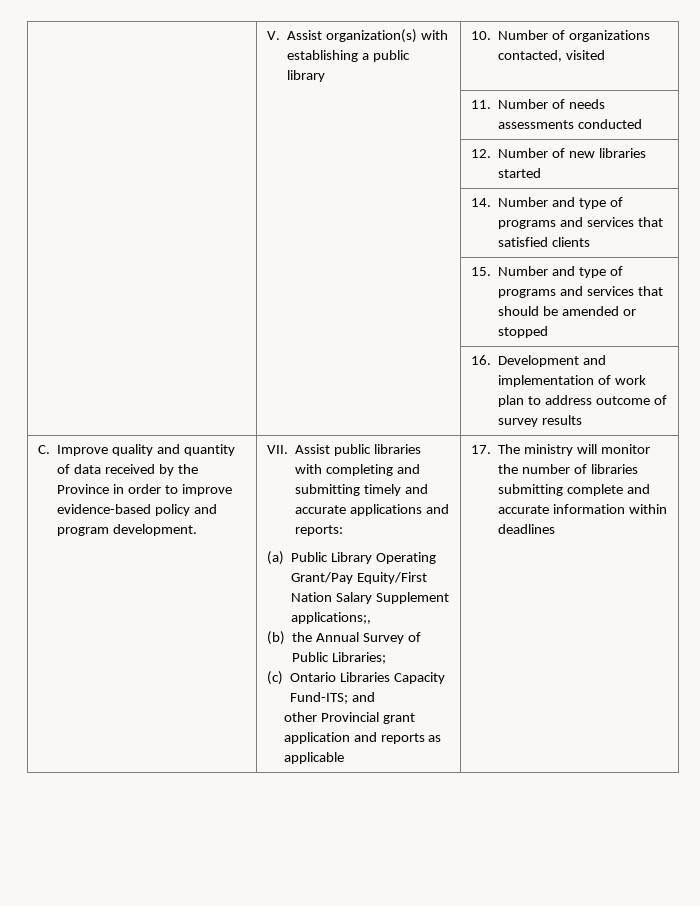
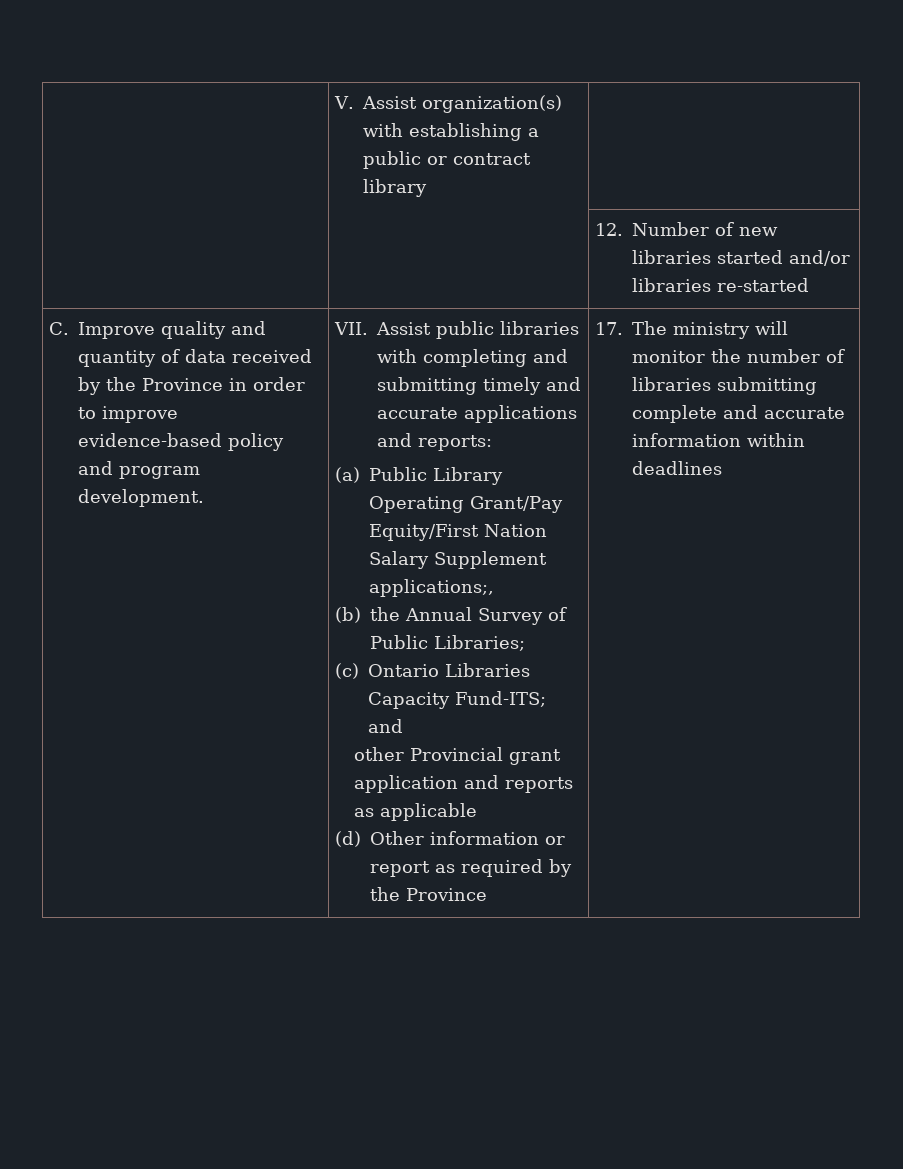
(411, 56) none -> [427,153,532,165] or contract
[471,30,651,42] [498,50,606,62] [471,99,606,109] [498,119,643,129] 10. Number of organizations contacted, visited // | | 11. Number of needs assessments conducted -> (428, 188) none
[471,197,624,209] [498,217,664,229] [498,237,591,247] [471,266,624,278] [498,286,664,298] [498,306,637,316] [498,326,549,338] [471,355,607,367] [498,375,647,387] [498,395,667,407] [498,415,583,427] // | | 14. Number and type of programs and services that satisfied clients // | | 15. Number and type of programs and services that should be amended or stopped // | | 16. Development and implementation of work plan to address outcome of survey results -> [789,250,851,266] [632,278,810,292] and/or libraries re-started
(344, 758) none -> [335,831,566,847] [370,859,573,877] [370,887,488,901] // (d) Other information or report as required by the Province

